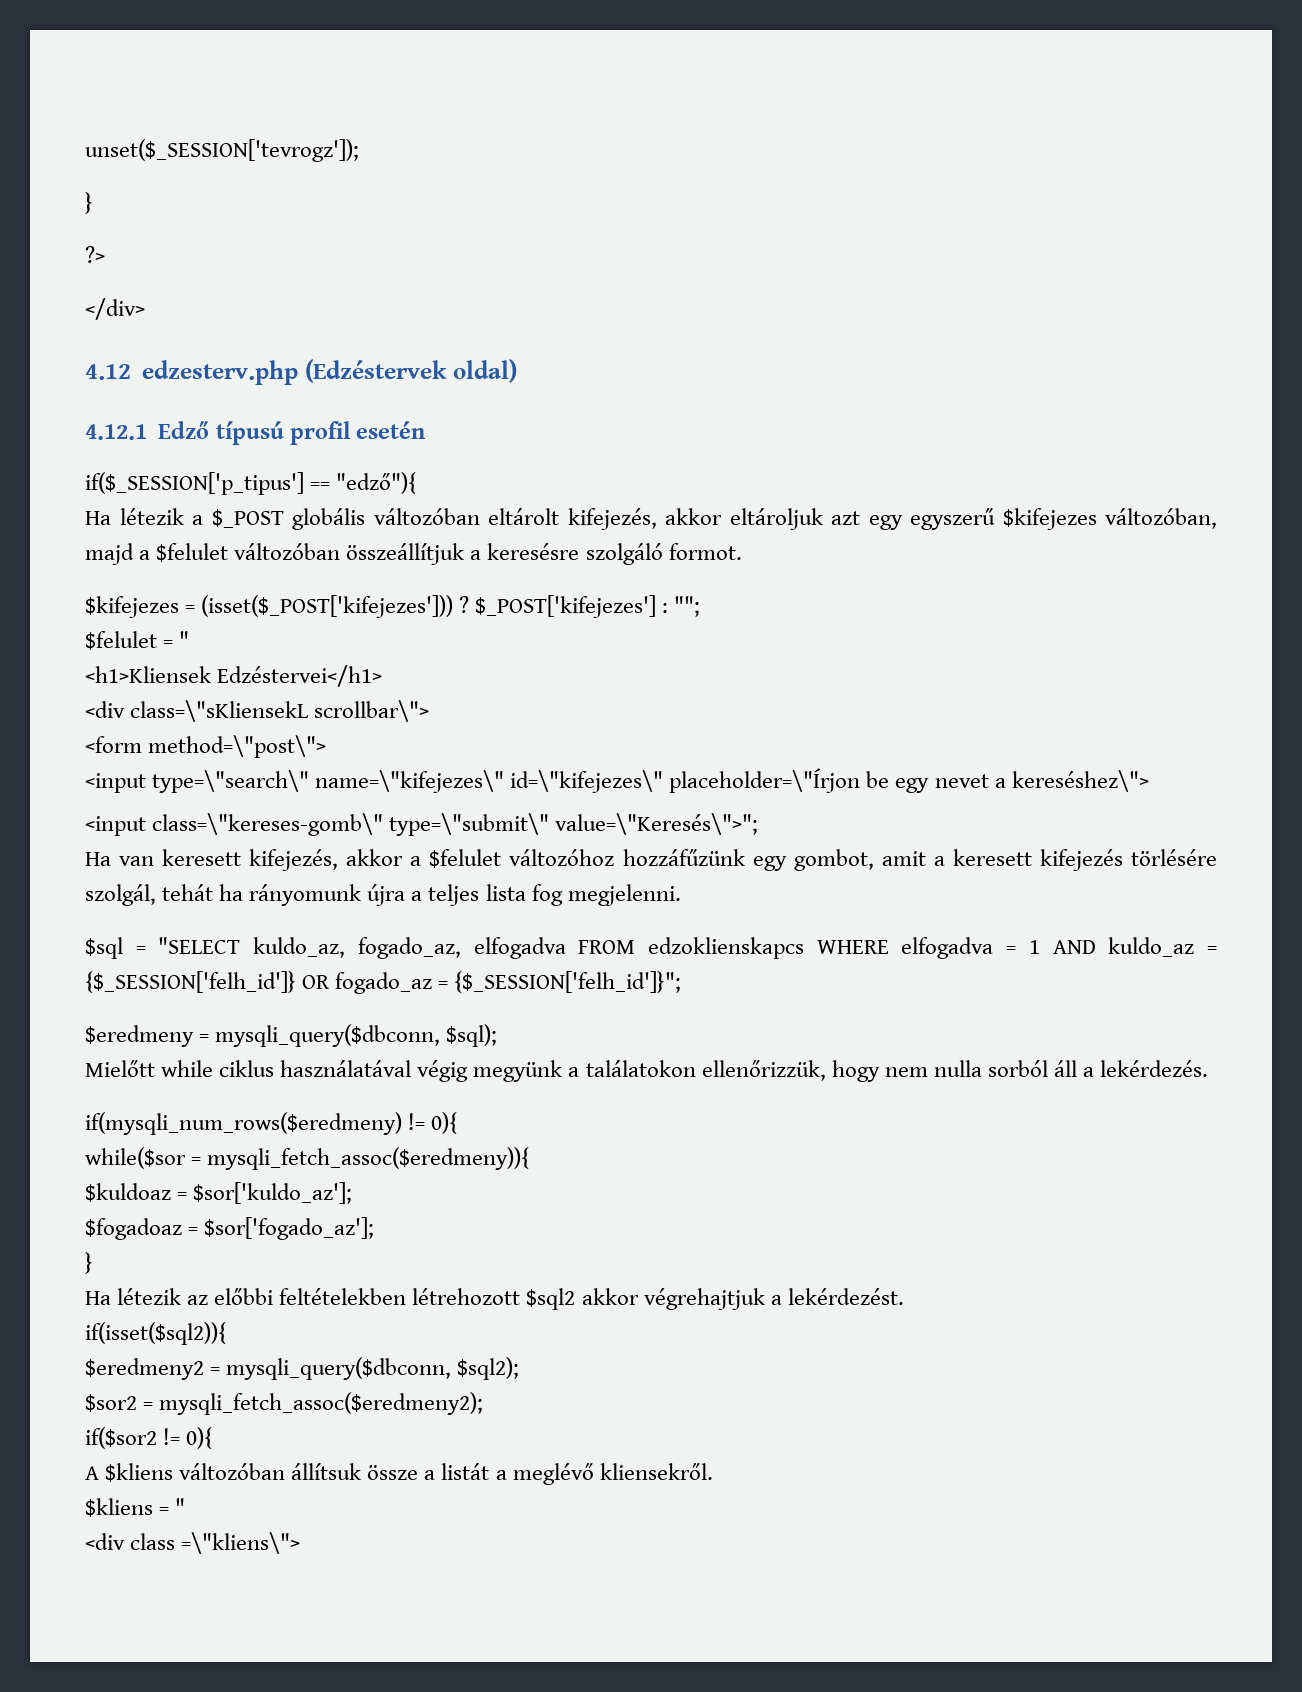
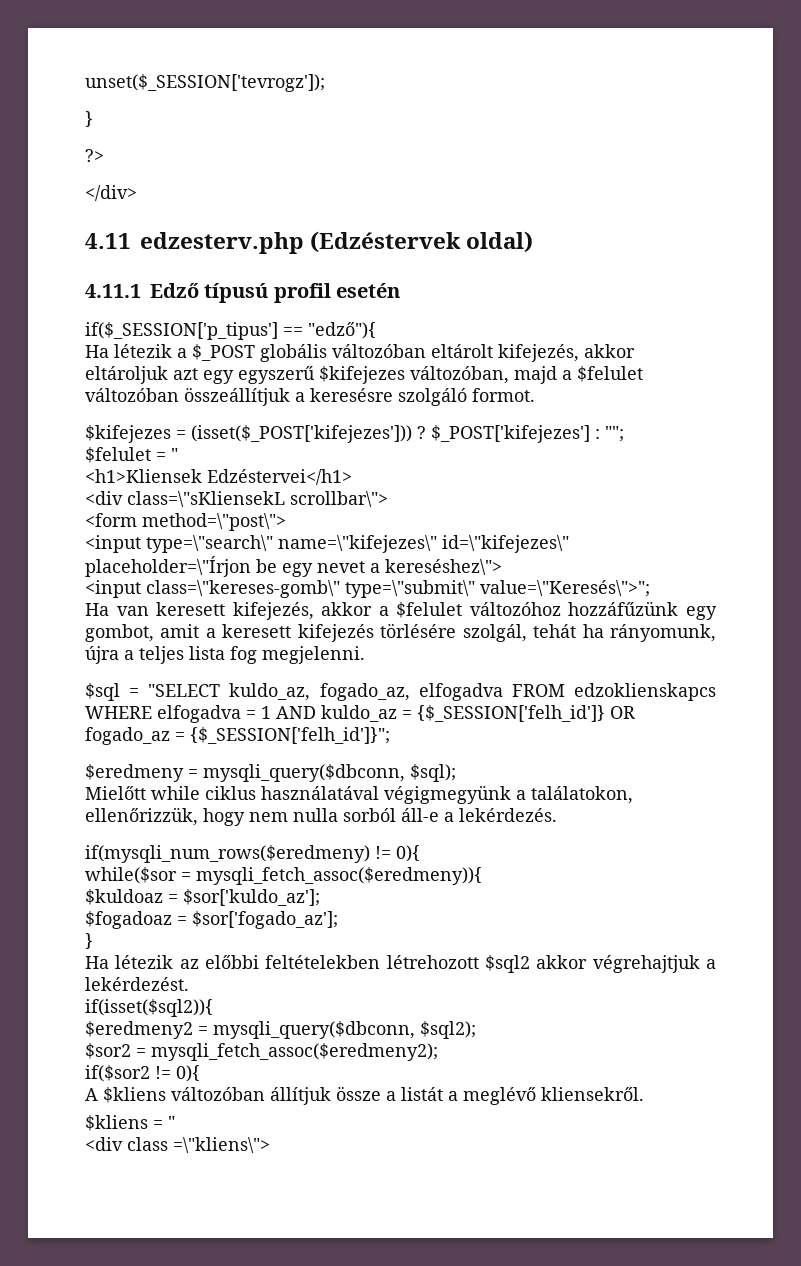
[85,364,131,380] 4.12 -> [85,233,131,249] 4.11
[85,424,147,440] 4.12.1 -> [85,284,141,298] 4.11.1
[249,884,362,906] rányomunk -> [610,624,717,642] rányomunk,
[417,1060,696,1082] végig megyünk a találatokon -> [384,785,633,804] végigmegyünk a találatokon,
[1053,1060,1077,1077] áll -> [401,808,439,822] áll-e
[291,1463,362,1480] állítsuk -> [270,1087,331,1105] állítjuk

